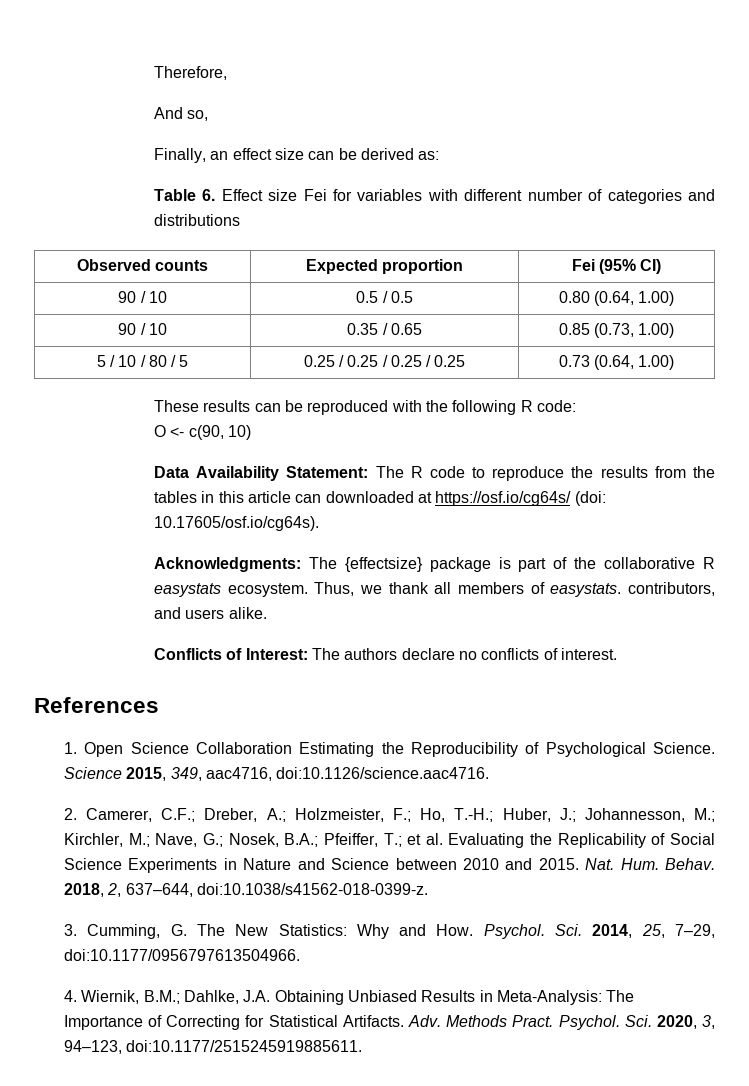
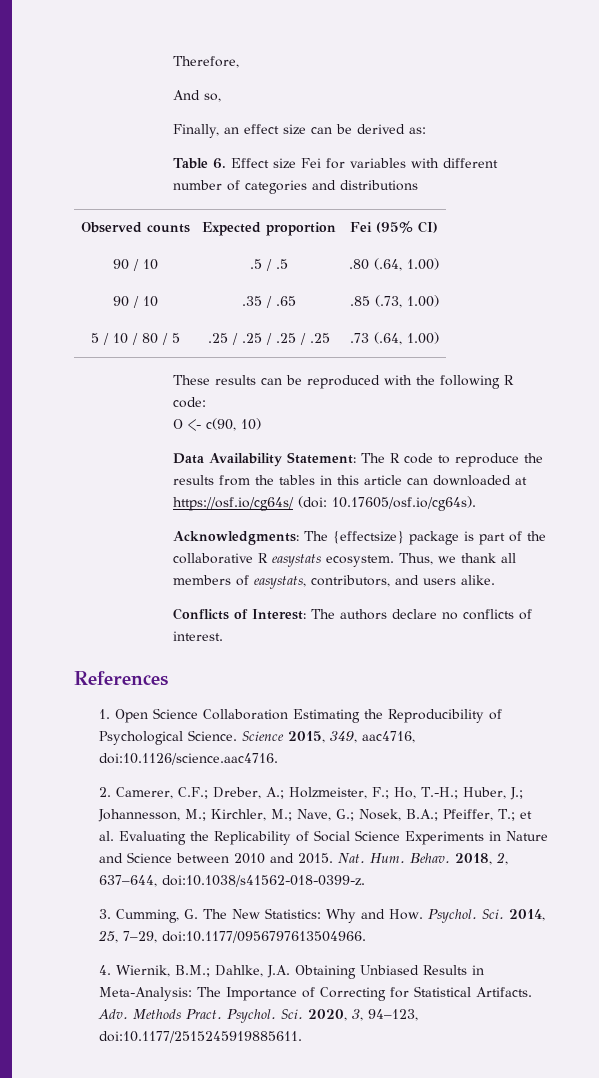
[356,291,413,303] [558,291,634,306] 0.5 / 0.5 | 0.80 (0.64, -> [250,259,288,271] [349,258,402,271] .5 / .5 | .80 (.64,
[347,323,422,335] [558,323,634,338] 0.35 / 0.65 | 0.85 (0.73, -> [242,296,296,308] [349,295,402,308] .35 / .65 | .85 (.73,
[303,355,466,367] [558,355,634,370] 0.25 / 0.25 / 0.25 / 0.25 | 0.73 (0.64, -> [208,333,330,345] [349,332,402,345] .25 / .25 / .25 / .25 | .73 (.64,
[550,583,622,597] easystats. -> [253,576,306,589] easystats,

